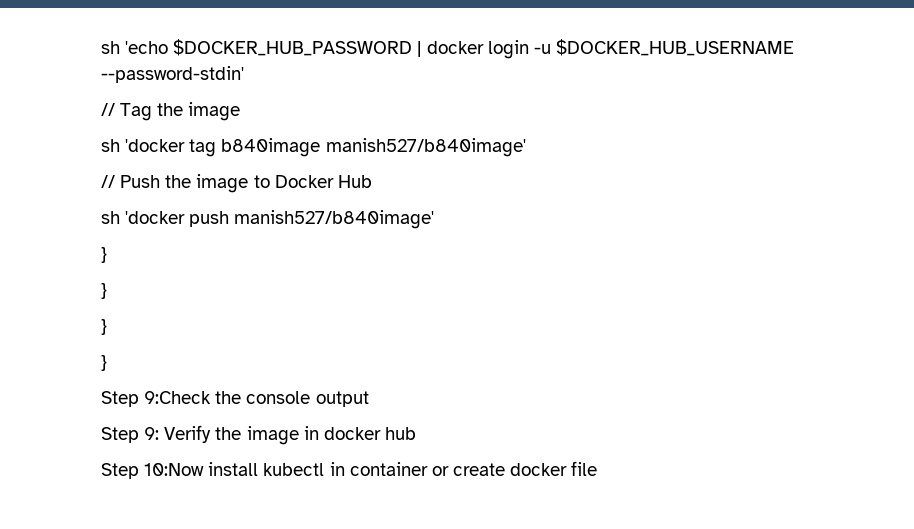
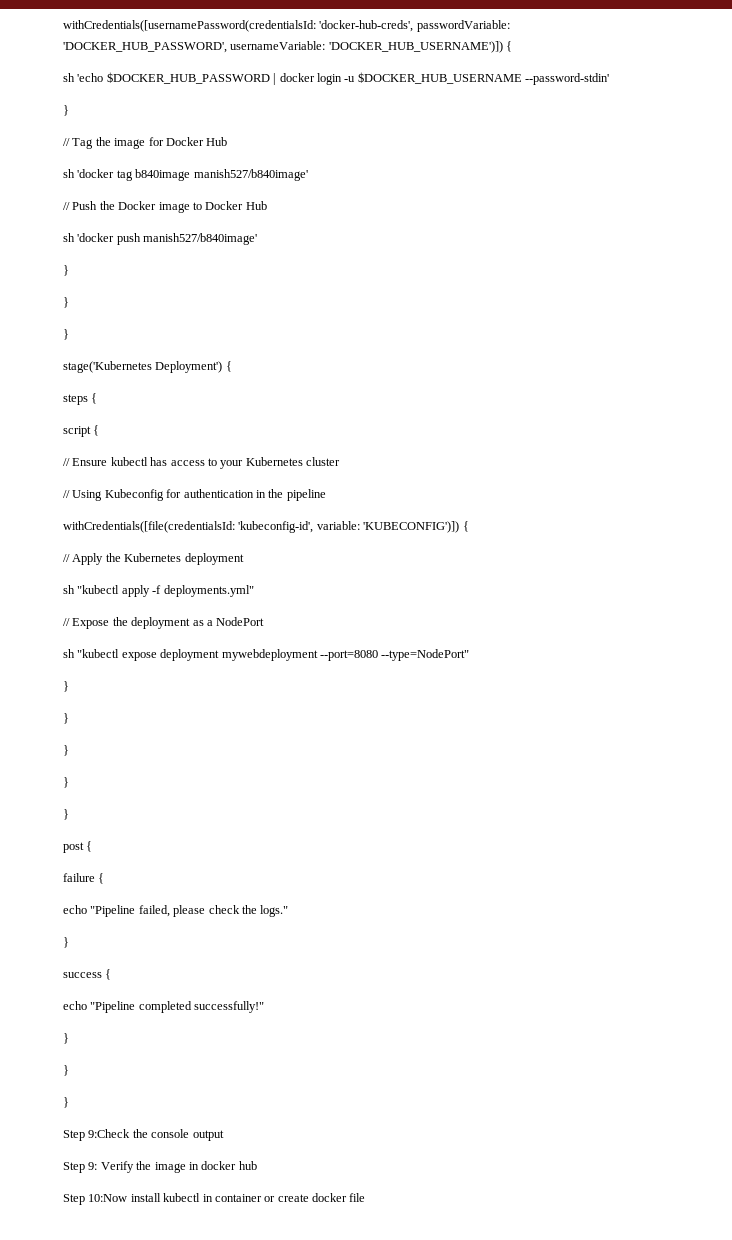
(101, 47) none -> [63,20,510,32] [63,41,513,53] withCredentials([usernamePassword(credentialsId: 'docker-hub-creds', passwordVariable: 'DOCKER_HUB_PASSWORD', usernameVariable: 'DOCKER_HUB_USERNAME')]) { //
(244, 74) none -> [63,105,69,116] // }
(241, 111) none -> [148,137,228,146] for Docker Hub
(192, 181) none -> [118,201,157,210] Docker
(107, 327) none -> [63,361,232,373] [63,393,98,405] [63,425,100,437] [63,457,340,469] [63,489,326,501] [63,521,469,533] [63,553,244,565] [63,585,254,597] [63,617,265,629] [63,649,470,661] [63,681,69,692] [63,713,69,724] [63,745,69,756] [63,777,69,788] [63,809,69,820] [63,841,93,853] [63,873,105,884] [63,905,289,917] [63,937,69,948] [63,969,112,980] [63,1001,265,1013] [63,1033,69,1044] [63,1065,69,1076] // stage('Kubernetes Deployment') { // steps { // script { // // Ensure kubectl has access to your Kubernetes cluster // // Using Kubeconfig for authentication in the pipeline // withCredentials([file(credentialsId: 'kubeconfig-id', variable: 'KUBECONFIG')]) { // // Apply the Kubernetes deployment // sh "kubectl apply -f deployments.yml" // // Expose the deployment as a NodePort // sh "kubectl expose deployment mywebdeployment --port=8080 --type=NodePort" // } // } // } // } // } // post { // failure { // echo "Pipeline failed, please check the logs." // } // success { // echo "Pipeline completed successfully!" // } // }

